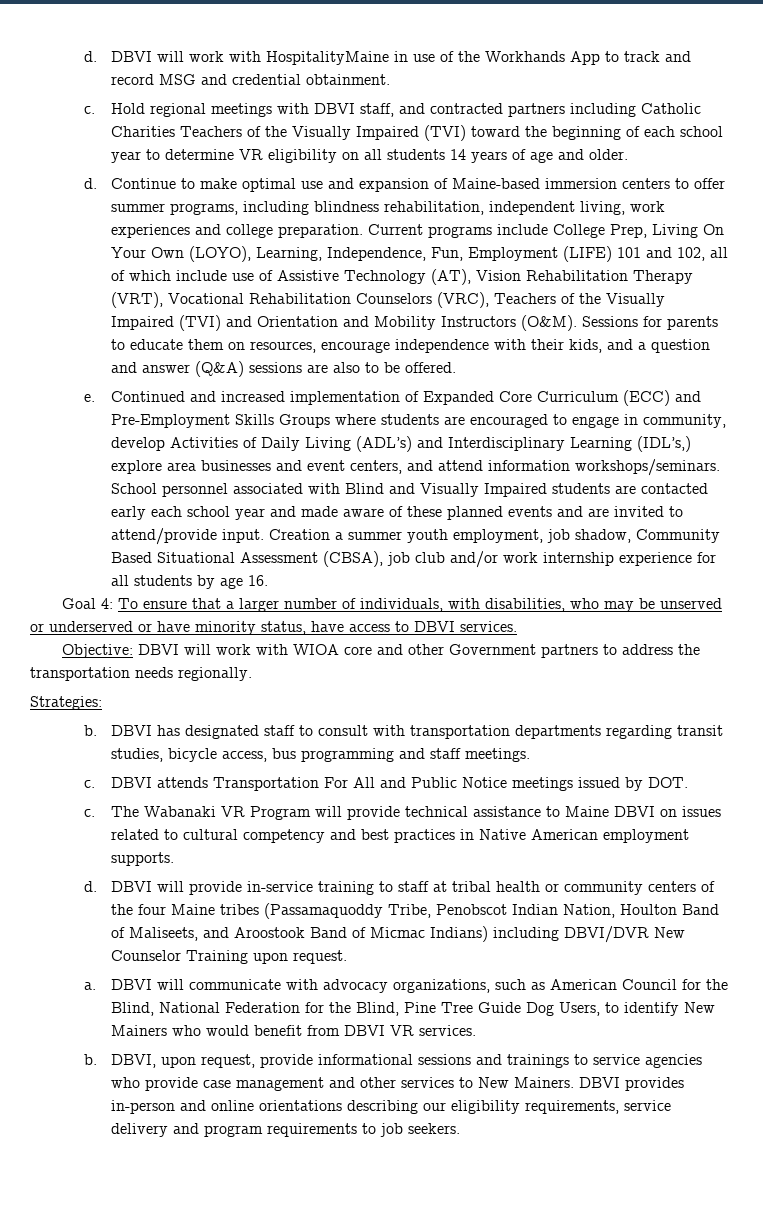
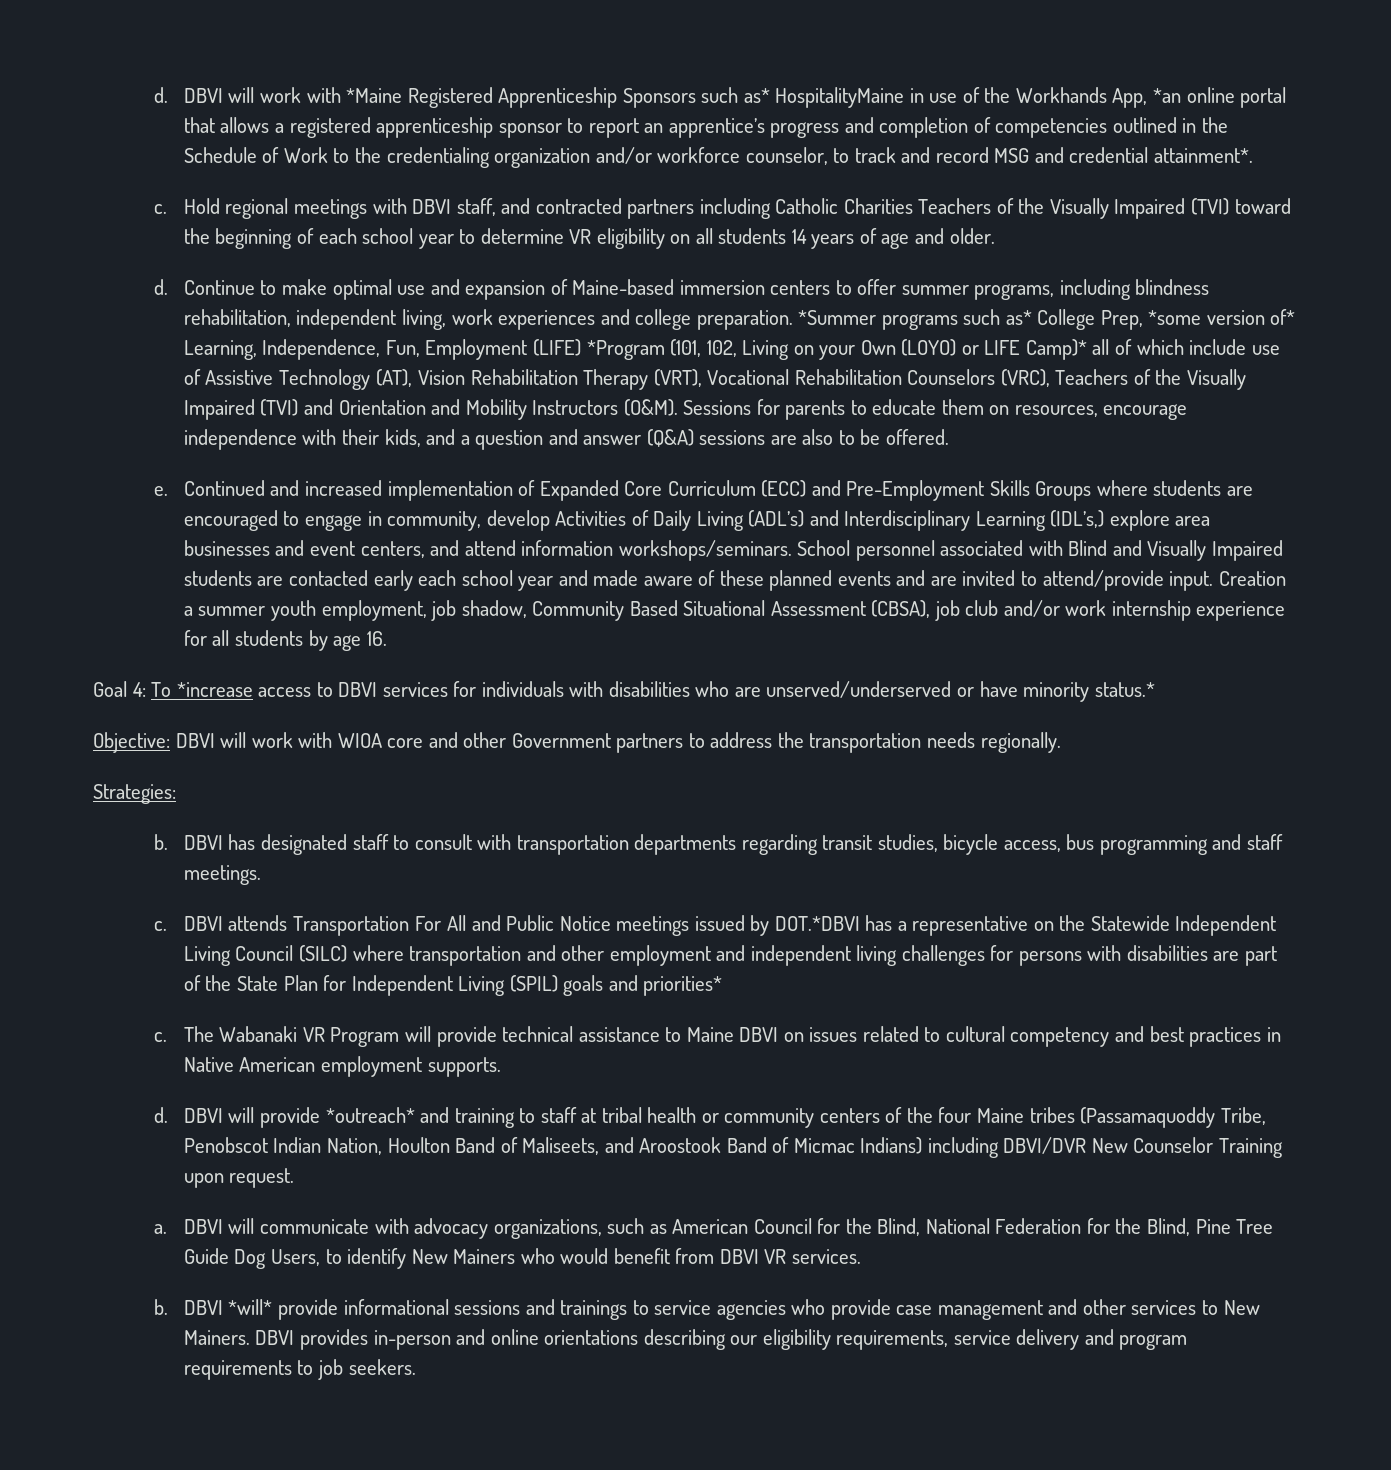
(262, 56) none -> [346,87,770,108] *Maine Registered Apprenticeship Sponsors such as*
[570,51,601,65] App -> [1112,87,1287,108] [183,117,1228,138] [183,147,828,168] App, *an online portal that allows a registered apprenticeship sponsor to report an apprentice’s progress and completion of competencies outlined in the Schedule of Work to the credentialing organization and/or workforce counselor,
[306,74,391,85] obtainment. -> [1153,148,1253,163] attainment*.
[368,224,725,238] [111,246,252,262] Current programs include College Prep, Living On Your Own (LOYO), -> [798,309,1296,330] *Summer programs such as* College Prep, *some version of*
[617,247,706,261] 101 and 102, -> [586,339,1087,360] *Program (101, 102, Living on your Own (LOYO) or LIFE Camp)*
[142,598,722,612] [30,621,517,635] ensure that a larger number of individuals, with disabilities, who may be unserved or underserved or have minority status, have access to DBVI services. -> [176,681,1155,702] *increase access to DBVI services for individuals with disabilities who are unserved/underserved or have minority status.*
[648,777,689,788] DOT. -> [774,915,1277,936] [183,945,1277,966] [183,975,723,996] DOT.*DBVI has a representative on the Statewide Independent Living Council (SILC) where transportation and other employment and independent living challenges for persons with disabilities are part of the State Plan for Independent Living (SPIL) goals and priorities*
[247,881,314,892] in-service -> [325,1107,450,1123] *outreach* and
[111,1054,256,1068] DBVI, upon request, -> [183,1299,273,1315] DBVI *will*

